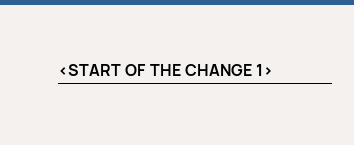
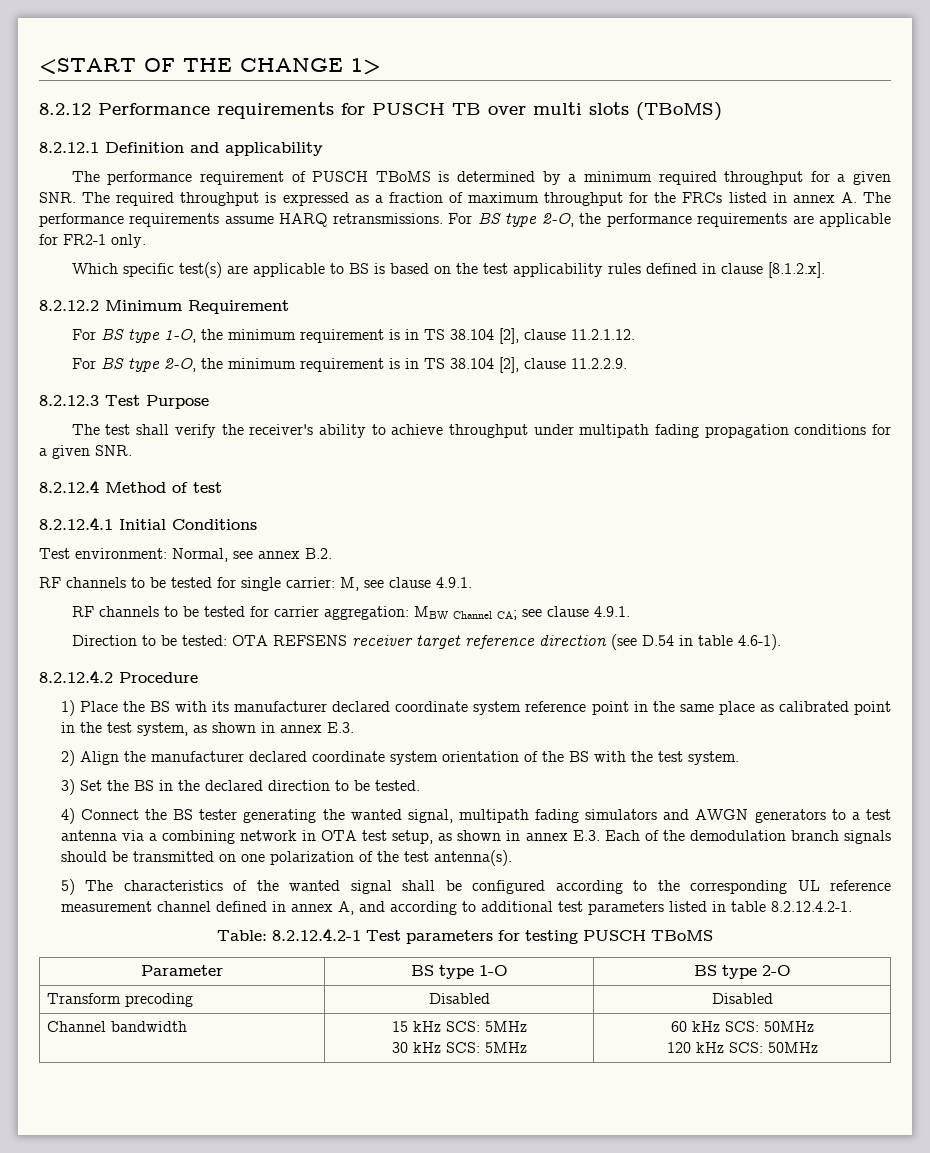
(274, 70) none -> [39,102,722,121] [39,142,323,156] [71,171,892,185] [39,192,891,206] [39,212,891,227] [39,234,146,248] [71,262,825,278] [39,300,289,314] [71,328,635,344] [71,357,627,373] [39,395,209,409] [71,424,892,438] [39,445,132,459] [39,480,222,493] [39,517,257,530] [39,548,332,562] [39,577,472,591] [71,606,630,620] [71,634,781,650] [39,670,198,683] [60,700,891,716] [60,722,354,736] [60,750,739,766] [60,779,420,795] [60,808,891,824] [60,830,892,844] [60,850,512,866] [60,879,891,895] [60,901,852,915] [217,928,713,944] [141,965,223,976] [410,965,508,979] [693,965,791,979] [46,993,193,1007] [428,993,490,1004] [711,993,773,1004] [46,1021,187,1032] [391,1021,527,1032] [391,1042,527,1053] [670,1021,814,1032] [666,1042,818,1053] // 8.2.12 Performance requirements for PUSCH TB over multi slots (TBoMS) // 8.2.12.1 Definition and applicability // The performance requirement of PUSCH TBoMS is determined by a minimum required throughput for a given SNR. The required throughput is expressed as a fraction of maximum throughput for the FRCs listed in annex A. The performance requirements assume HARQ retransmissions. For BS type 2-O, the performance requirements are applicable for FR2-1 only. // Which specific test(s) are applicable to BS is based on the test applicability rules defined in clause [8.1.2.x]. // 8.2.12.2 Minimum Requirement // For BS type 1-O, the minimum requirement is in TS 38.104 [2], clause 11.2.1.12. // For BS type 2-O, the minimum requirement is in TS 38.104 [2], clause 11.2.2.9. // 8.2.12.3 Test Purpose // The test shall verify the receiver's ability to achieve throughput under multipath fading propagation conditions for a given SNR. // 8.2.12.4 Method of test // 8.2.12.4.1 Initial Conditions // Test environment: Normal, see annex B.2. // RF channels to be tested for single carrier: M, see clause 4.9.1. // RF channels to be tested for carrier aggregation: MBW Channel CA; see clause 4.9.1. // Direction to be tested: OTA REFSENS receiver target reference direction (see D.54 in table 4.6-1). // 8.2.12.4.2 Procedure // 1) Place the BS with its manufacturer declared coordinate system reference point in the same place as calibrated point in the test system, as shown in annex E.3. // 2) Align the manufacturer declared coordinate system orientation of the BS with the test system. // 3) Set the BS in the declared direction to be tested. // 4) Connect the BS tester generating the wanted signal, multipath fading simulators and AWGN generators to a test antenna via a combining network in OTA test setup, as shown in annex E.3. Each of the demodulation branch signals should be transmitted on one polarization of the test antenna(s). // 5) The characteristics of the wanted signal shall be configured according to the corresponding UL reference measurement channel defined in annex A, and according to additional test parameters listed in table 8.2.12.4.2-1. // Table: 8.2.12.4.2-1 Test parameters for testing PUSCH TBoMS // Parameter | BS type 1-O | BS type 2-O // Transform precoding | Disabled | Disabled // Channel bandwidth | 15 kHz SCS: 5MHz // 30 kHz SCS: 5MHz | 60 kHz SCS: 50MHz // 120 kHz SCS: 50MHz

